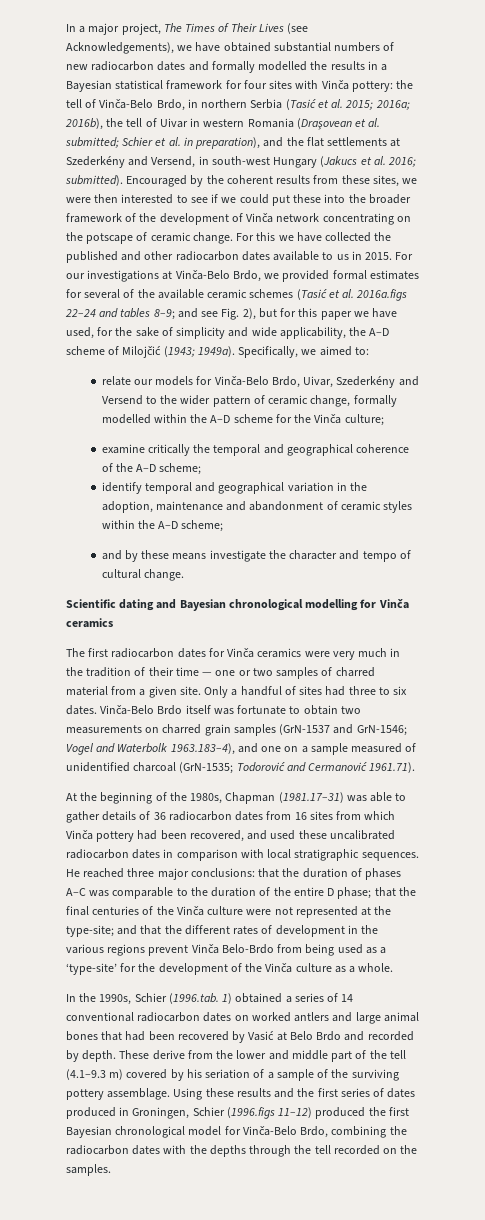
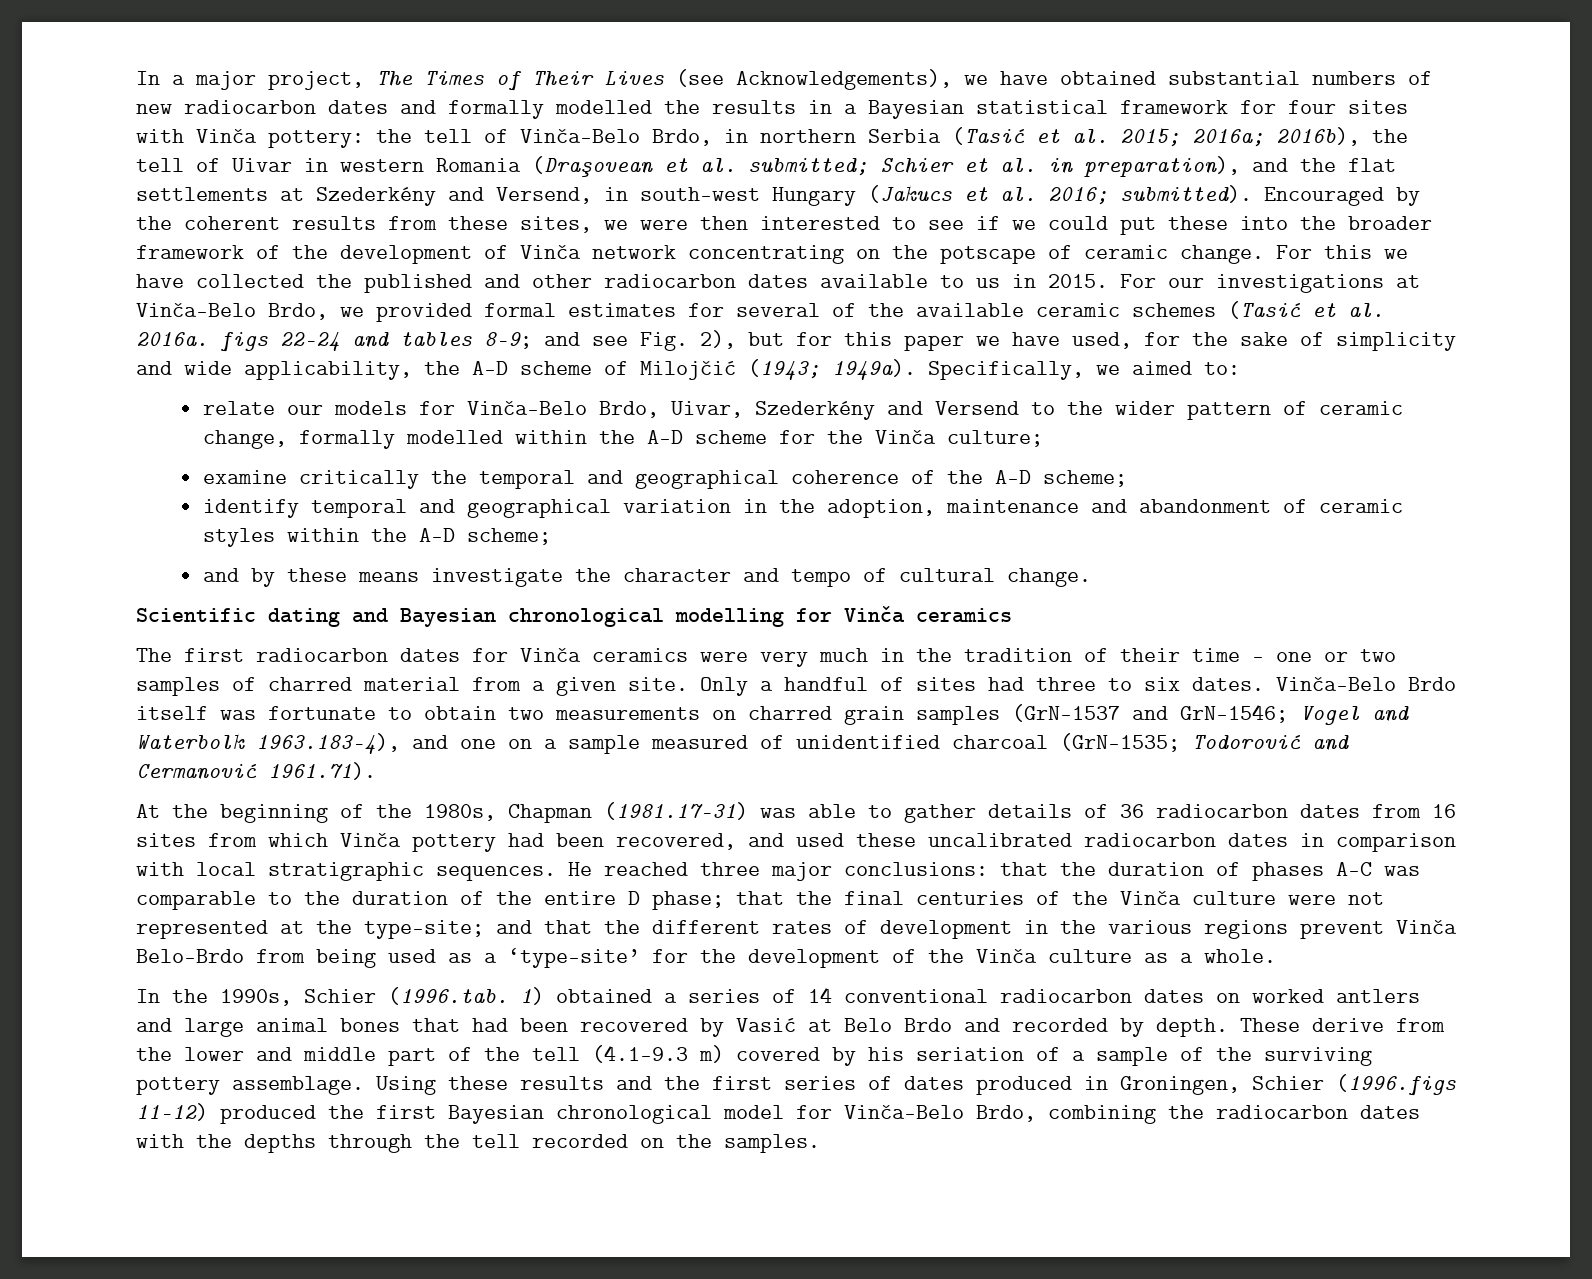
[356,289,408,301] 2016a.figs -> [136,332,268,352] 2016a. figs

